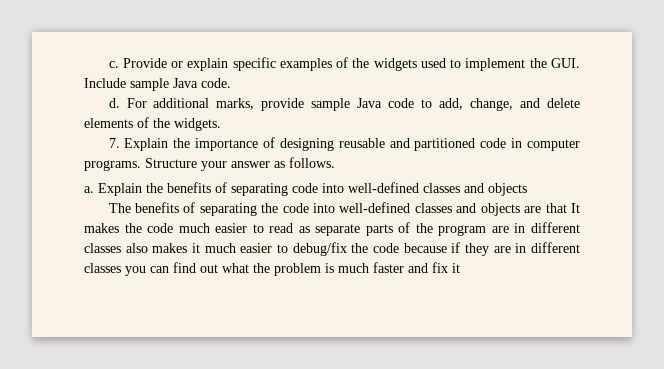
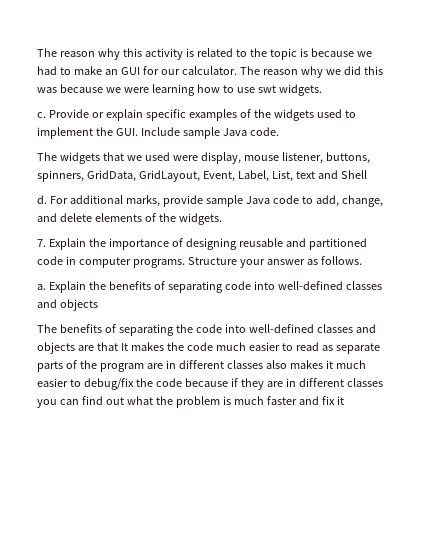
(108, 64) none -> [37,48,372,60] [37,66,383,78] [37,84,322,96] The reason why this activity is related to the topic is because we had to make an GUI for our calculator. The reason why we did this was because we were learning how to use swt widgets. //
(231, 83) none -> [37,152,370,164] [37,170,367,182] // The widgets that we used were display, mouse listener, buttons, spinners, GridData, GridLayout, Event, Label, List, text and Shell

